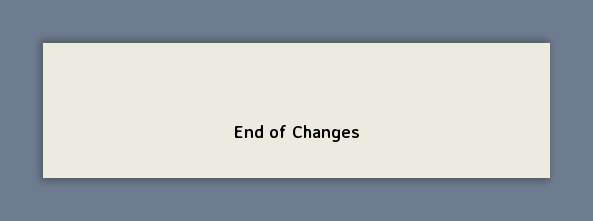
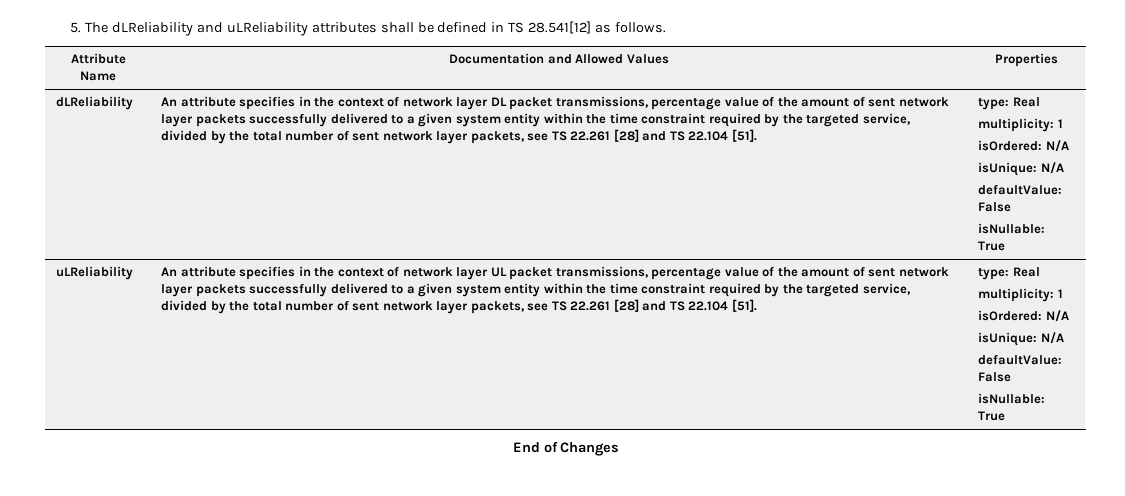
(233, 131) none -> [70,21,667,36] [70,53,126,64] [80,71,116,81] [449,53,669,64] [995,53,1058,67] [56,96,134,110] [161,96,949,110] [161,113,910,127] [161,129,757,144] [978,97,1040,110] [978,118,1063,132] [978,140,1069,152] [978,162,1064,176] [978,184,1063,195] [978,202,1012,212] [978,223,1046,234] [978,241,1006,251] [56,266,134,280] [161,266,949,280] [161,283,910,297] [161,299,757,314] [978,267,1040,280] [978,288,1063,302] [978,310,1069,322] [978,332,1064,346] [978,354,1063,365] [978,372,1012,382] [978,393,1046,404] [978,411,1006,421] 5. The dLReliability and uLReliability attributes shall be defined in TS 28.541[12] as follows. // Attribute Name | Documentation and Allowed Values | Properties // dLReliability | An attribute specifies in the context of network layer DL packet transmissions, percentage value of the amount of sent network layer packets successfully delivered to a given system entity within the time constraint required by the targeted service, divided by the total number of sent network layer packets, see TS 22.261 [28] and TS 22.104 [51]. | type: Real // multiplicity: 1 // isOrdered: N/A // isUnique: N/A // defaultValue: False // isNullable: True // uLReliability | An attribute specifies in the context of network layer UL packet transmissions, percentage value of the amount of sent network layer packets successfully delivered to a given system entity within the time constraint required by the targeted service, divided by the total number of sent network layer packets, see TS 22.261 [28] and TS 22.104 [51]. | type: Real // multiplicity: 1 // isOrdered: N/A // isUnique: N/A // defaultValue: False // isNullable: True //

